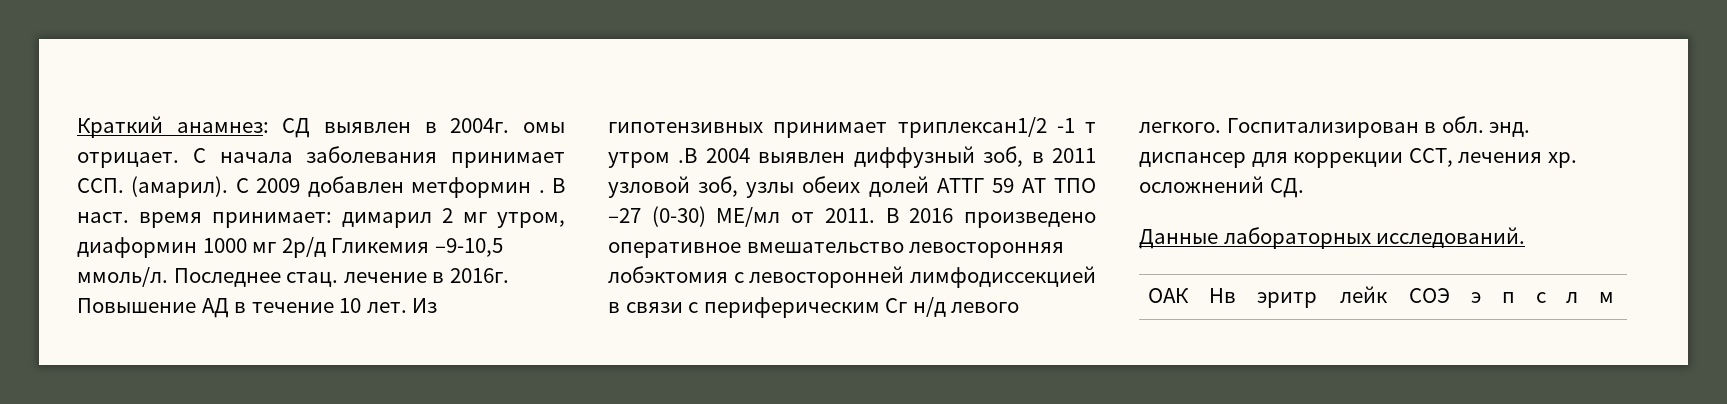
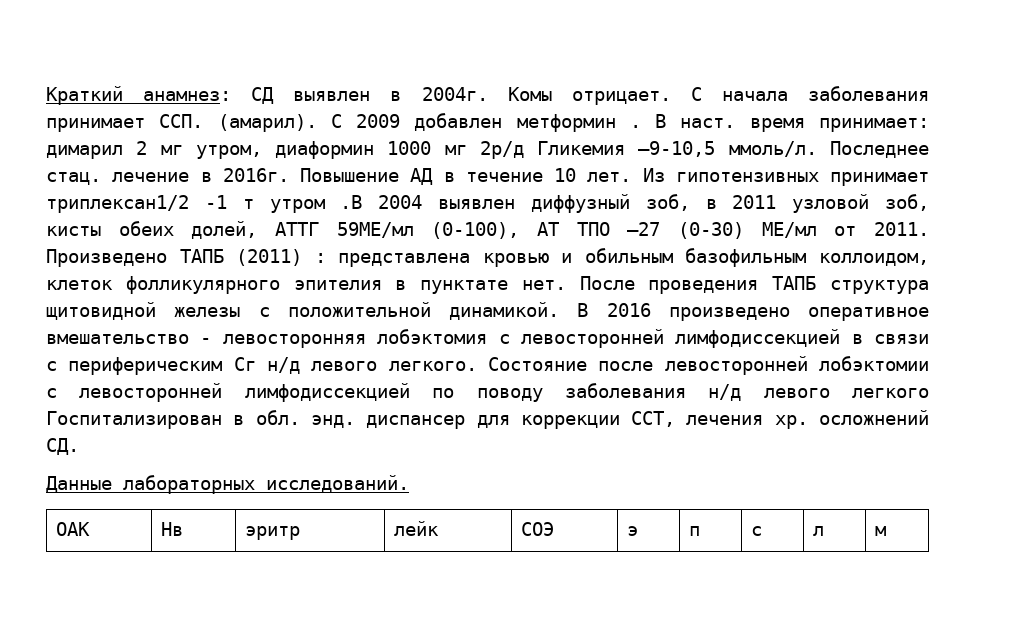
[523,122,565,133] омы -> [507,87,552,101] Комы
[746,176,1014,198] узлы обеих долей АТТГ 59 -> [46,221,520,239] кисты обеих долей, АТТГ 59МЕ/мл (0-100),
(875, 215) none -> [46,248,929,267] [46,276,930,294] [46,302,559,320] Произведено ТАПБ (2011) : представлена кровью и обильным базофильным коллоидом, клеток фолликулярного эпителия в пунктате нет. После проведения ТАПБ структура щитовидной железы с положительной динамикой.
(904, 247) none -> [200,338,212,344] -
(1221, 127) none -> [488,356,930,375] [46,383,929,402] Состояние после левосторонней лобэктомии с левосторонней лимфодиссекцией по поводу заболевания н/д левого легкого

